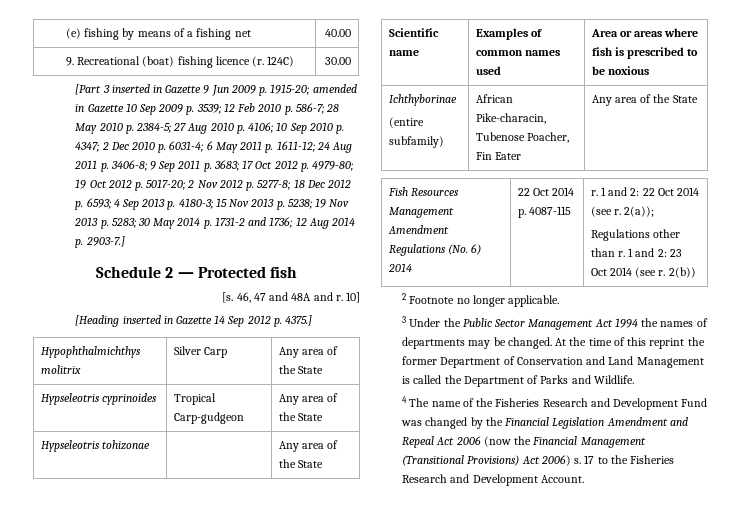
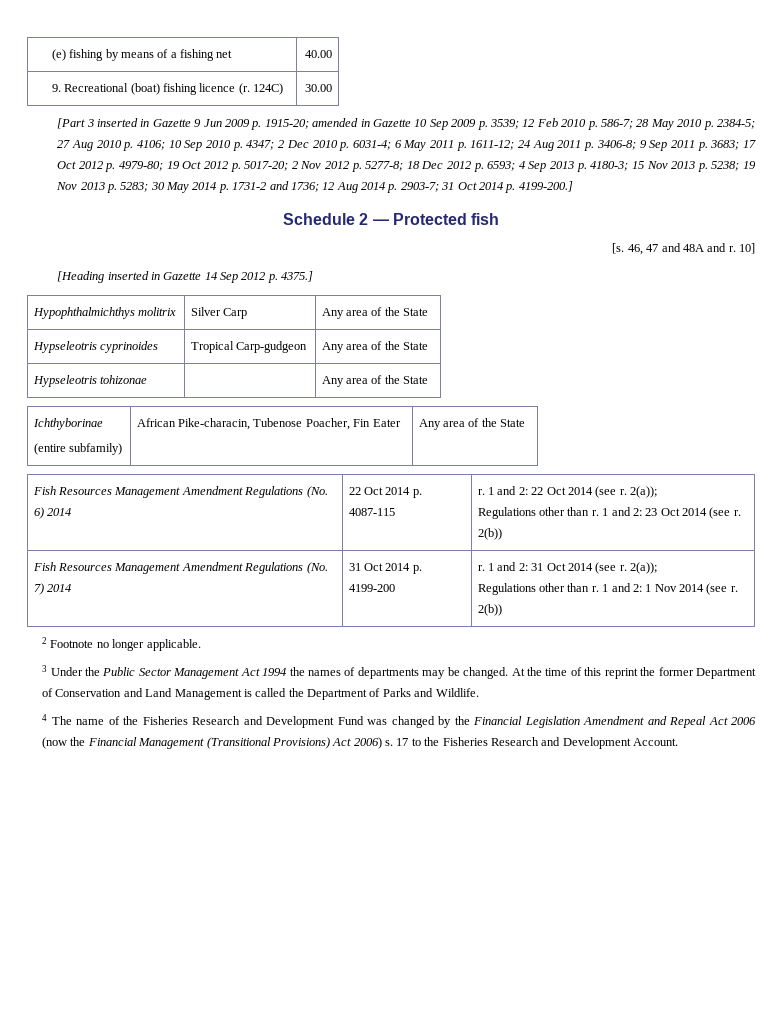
[85,236,125,247] 2903-7.] -> [400,181,573,193] 2903-7; 31 Oct 2014 p. 4199-200.]
[388,28,439,37] [388,50,419,56] [475,28,542,40] [475,50,560,56] [475,66,501,75] [590,28,699,37] [591,47,699,59] [591,66,649,75] // Scientific name | Examples of common names used | Area or areas where fish is prescribed to be noxious -> (429, 380) none
(696, 272) none -> [32,562,328,574] [33,583,72,595] [348,563,422,574] [348,584,395,592] [477,562,658,574] [477,583,738,595] [477,604,502,616] // Fish Resources Management Amendment Regulations (No. 7) 2014 | 31 Oct 2014 p. 4199-200 | r. 1 and 2: 31 Oct 2014 (see r. 2(a)); // Regulations other than r. 1 and 2: 1 Nov 2014 (see r. 2(b))

